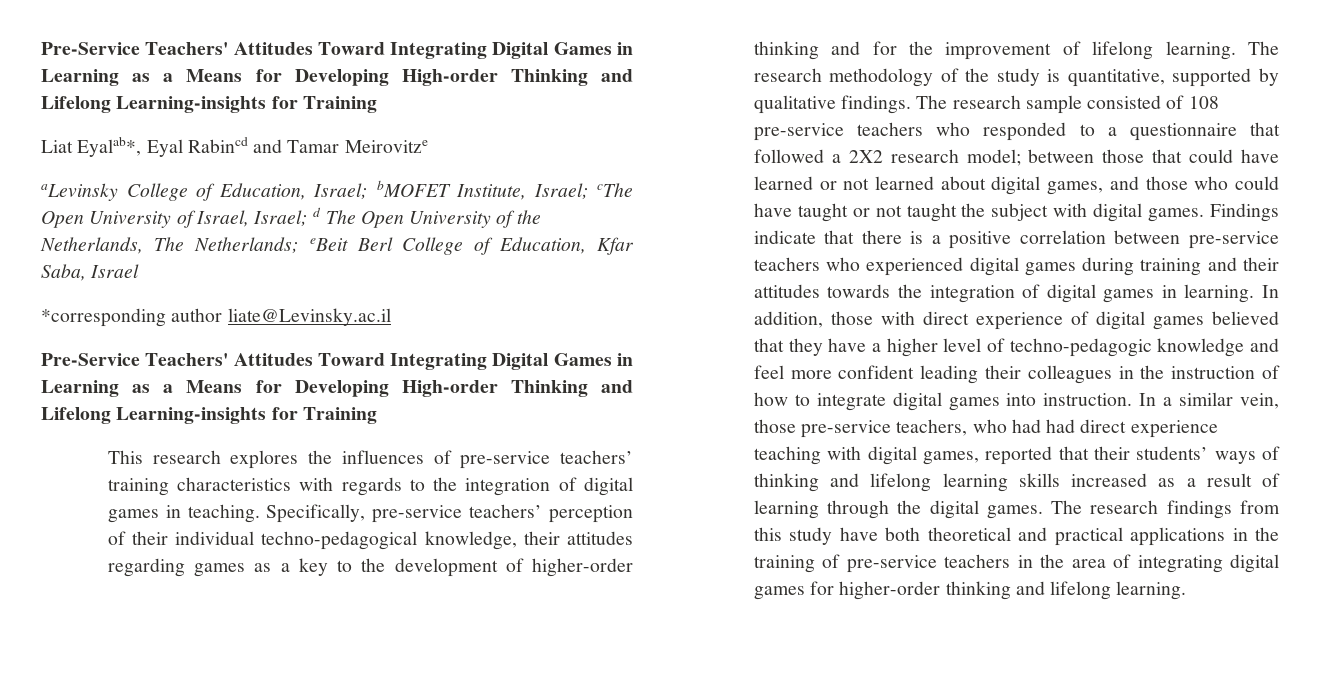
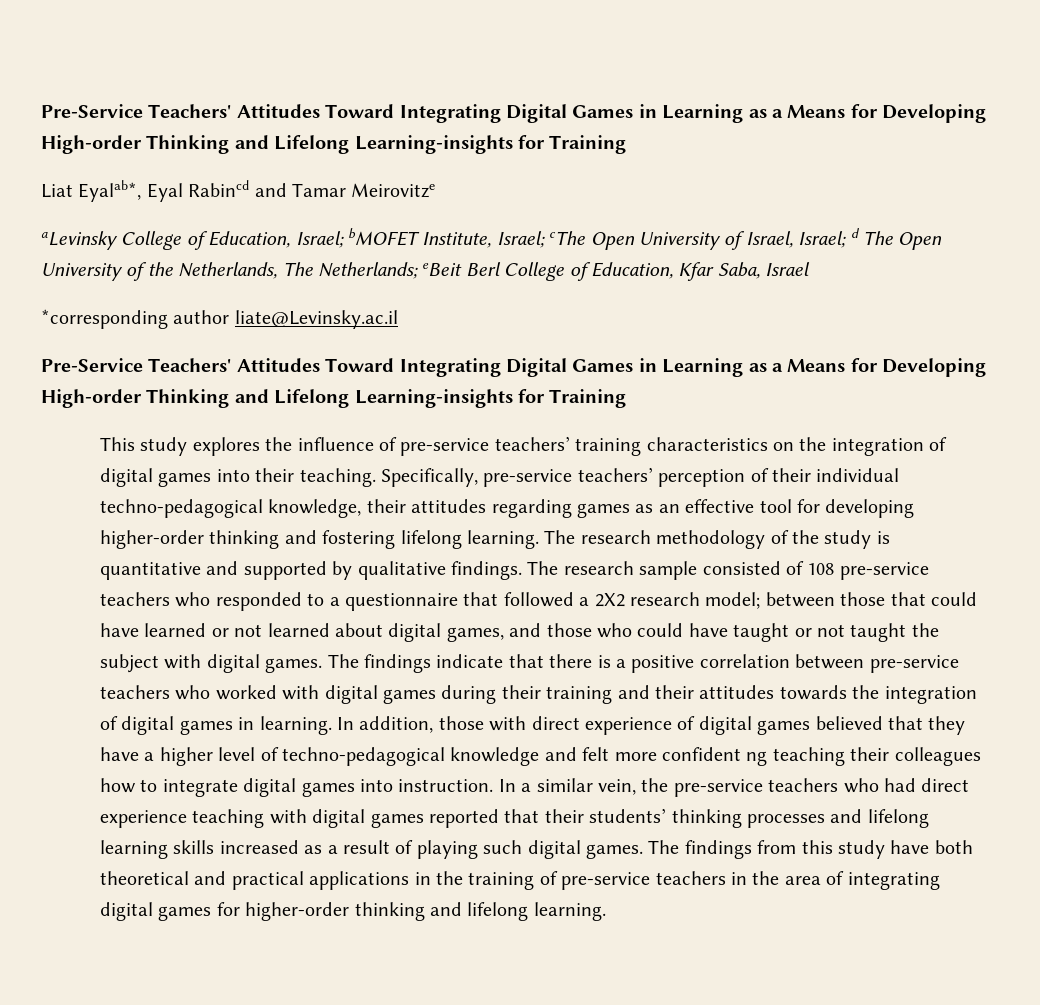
[152,450,221,464] research -> [140,437,188,456] study
[341,450,424,464] influences -> [297,437,374,451] influence
[299,477,634,496] [107,505,181,523] with regards to the integration of digital games in -> [773,437,948,456] [100,468,295,487] on the integration of digital games into their
[280,558,633,577] [753,41,1081,60] a key to the development of higher-order thinking and for the improvement of -> [658,499,915,518] [100,530,396,549] an effective tool for developing higher-order thinking and fostering
[1067,69,1165,87] quantitative, -> [100,561,239,580] quantitative and
[1210,203,1279,222] Findings -> [327,654,432,673] The findings
[866,257,964,276] experienced -> [215,685,320,700] worked with
(1135, 266) none -> [501,685,541,699] their
[1009,338,1152,357] techno-pedagogic -> [282,747,446,766] techno-pedagogical
[753,365,784,379] feel -> [582,747,610,761] felt
[920,365,1280,384] leading their colleagues in the instruction of -> [746,747,981,766] ng teaching their colleagues
[753,419,968,438] those pre-service teachers, -> [641,778,839,797] the pre-service teachers
[1046,419,1076,433] had -> (917, 785) none
[922,451,979,465] games, -> [370,813,424,828] games
[1214,446,1280,464] [753,473,819,492] ways of thinking -> [671,809,826,828] thinking processes
[753,500,1159,519] learning through the digital games. The research -> [416,840,680,859] playing such digital games. The

